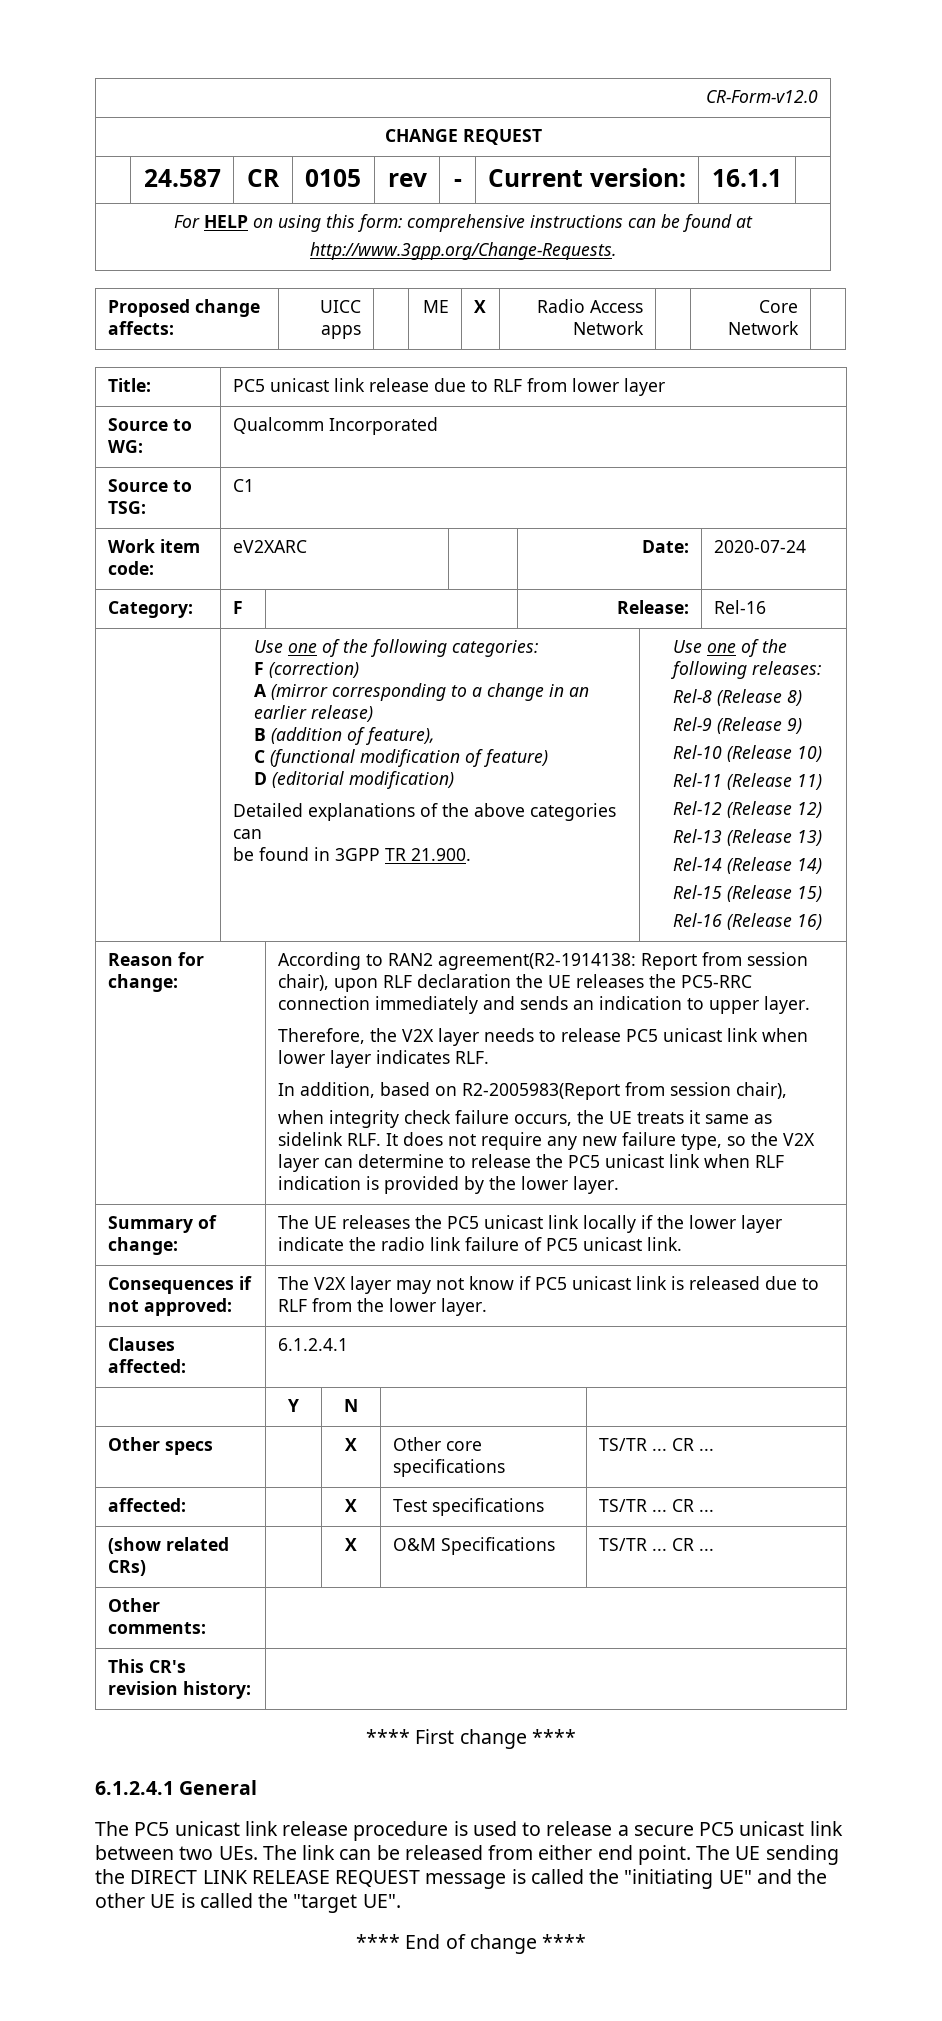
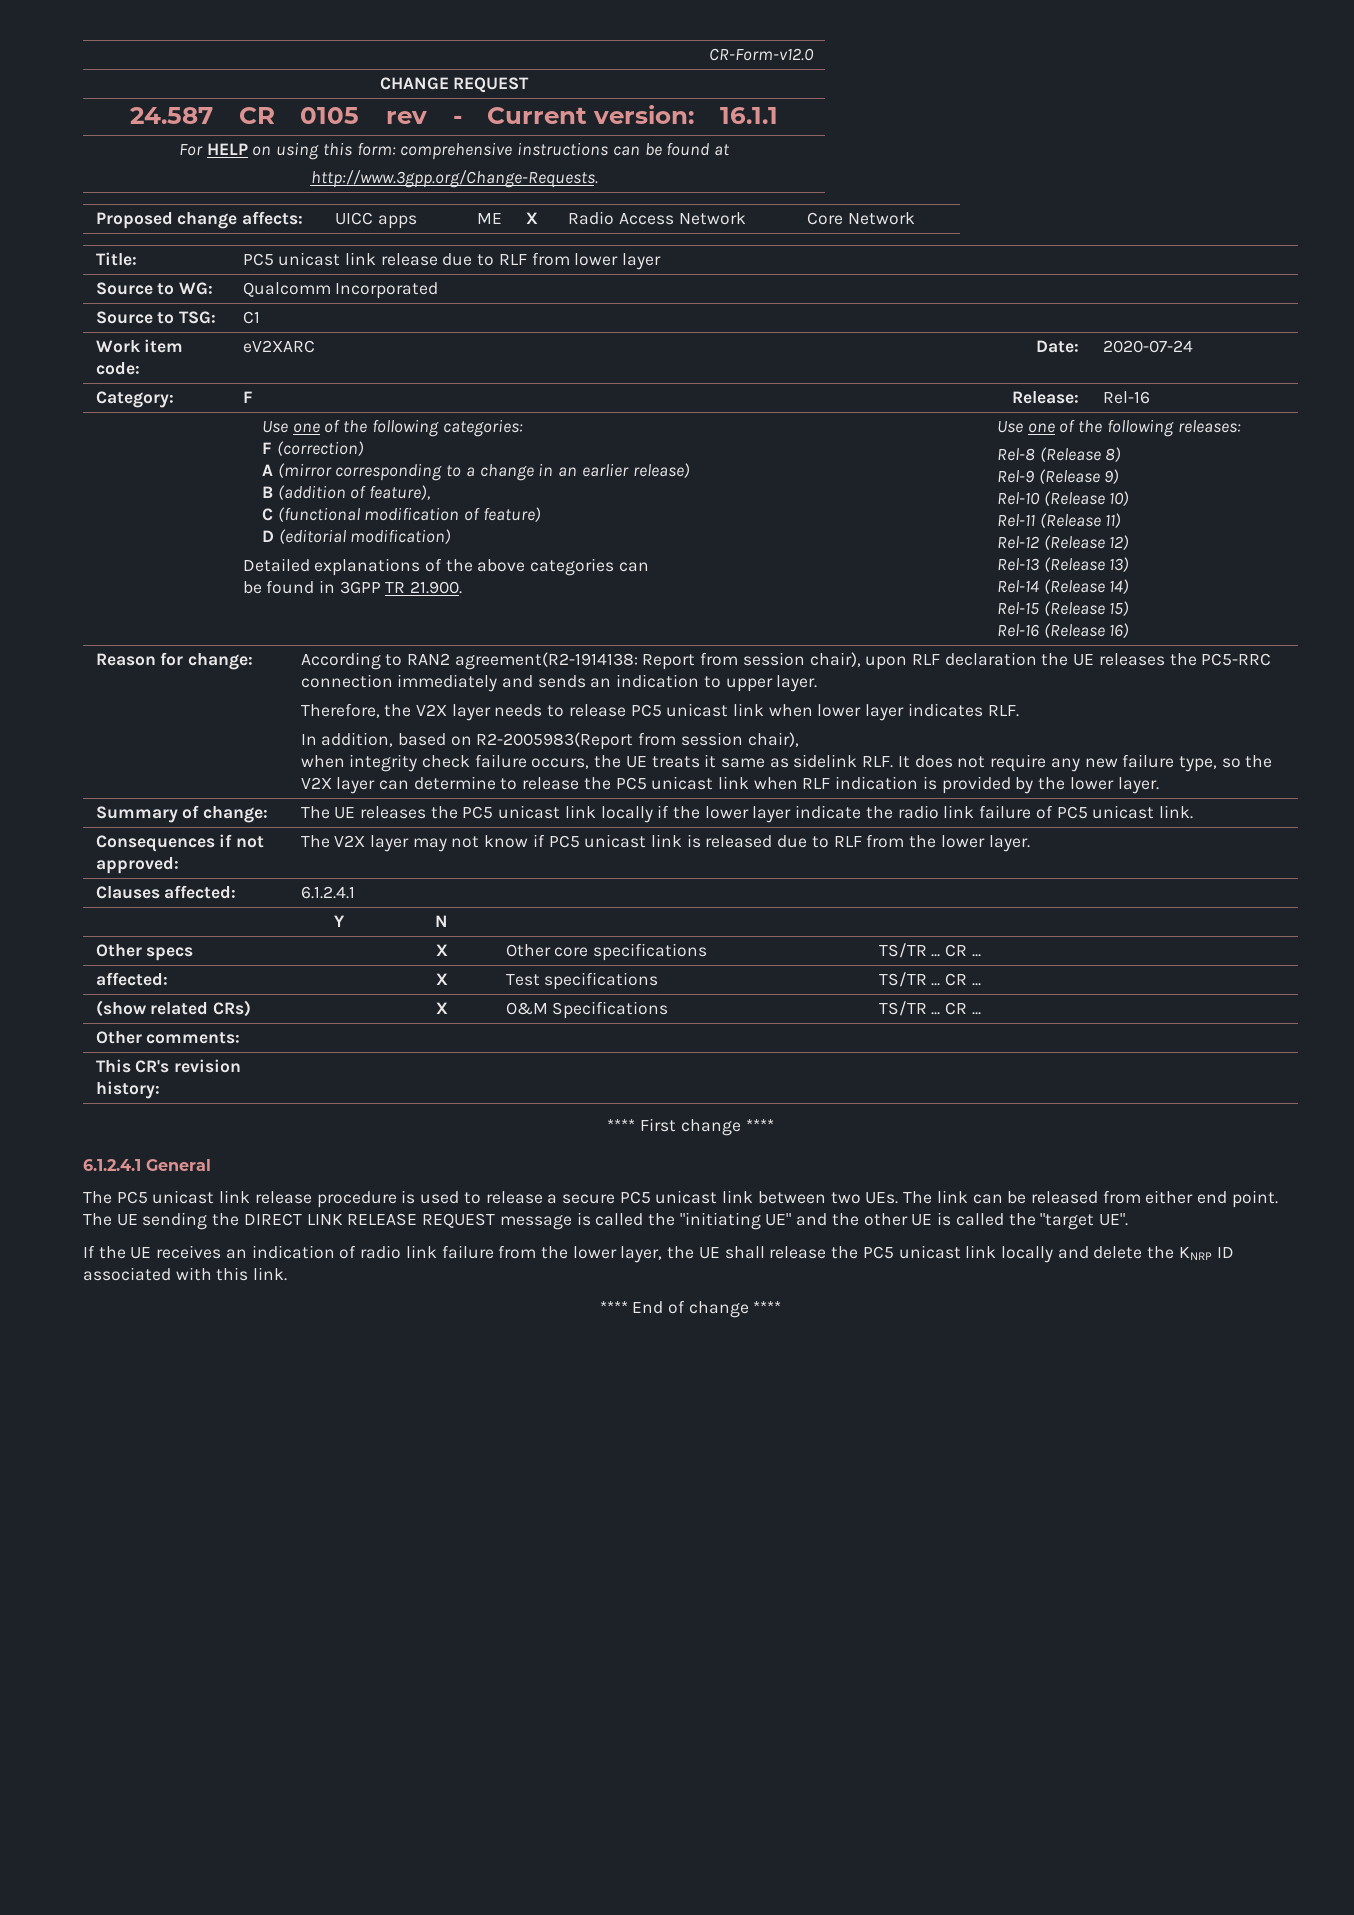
(401, 1901) none -> [83,1245,1234,1263] [83,1267,288,1281] // If the UE receives an indication of radio link failure from the lower layer, the UE shall release the PC5 unicast link locally and delete the KNRP ID associated with this link.

